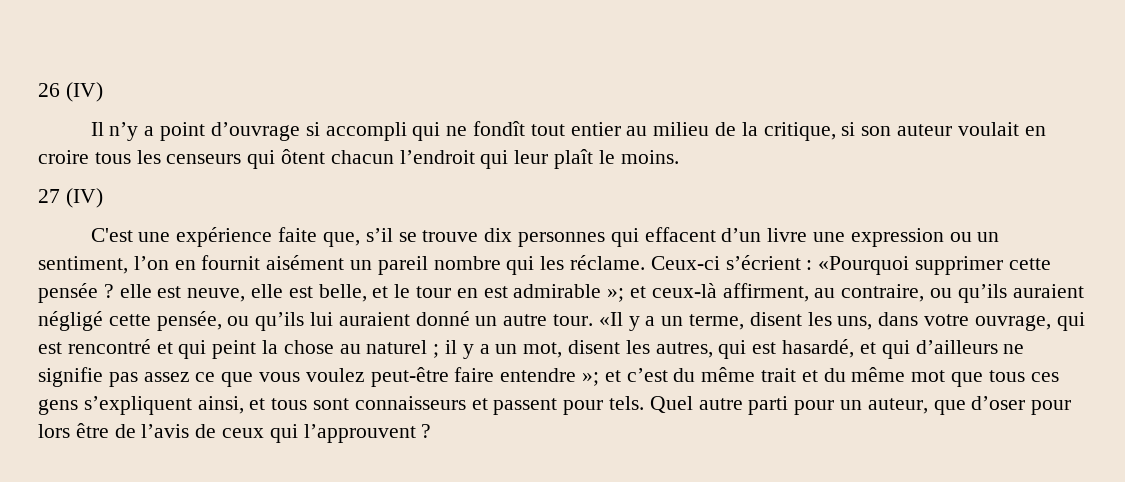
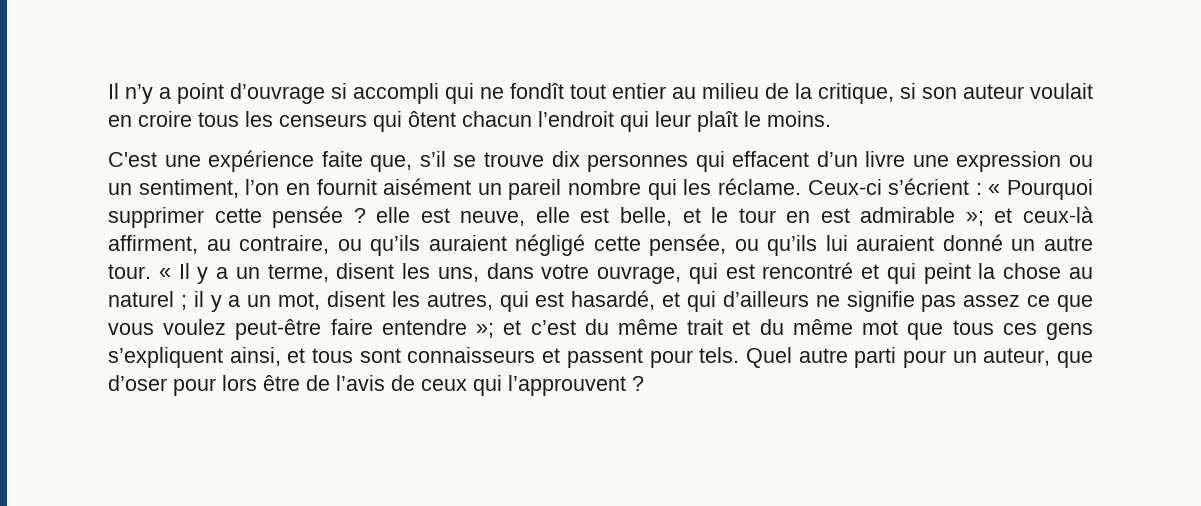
[38,82,103,102] 26 (IV) // -> (108, 91) none
[38,188,103,208] // 27 (IV) -> (831, 119) none
[818,256,910,275] «Pourquoi -> [988,179,1093,200] « Pourquoi
[598,312,623,326] «Il -> [158,263,190,279] « Il

